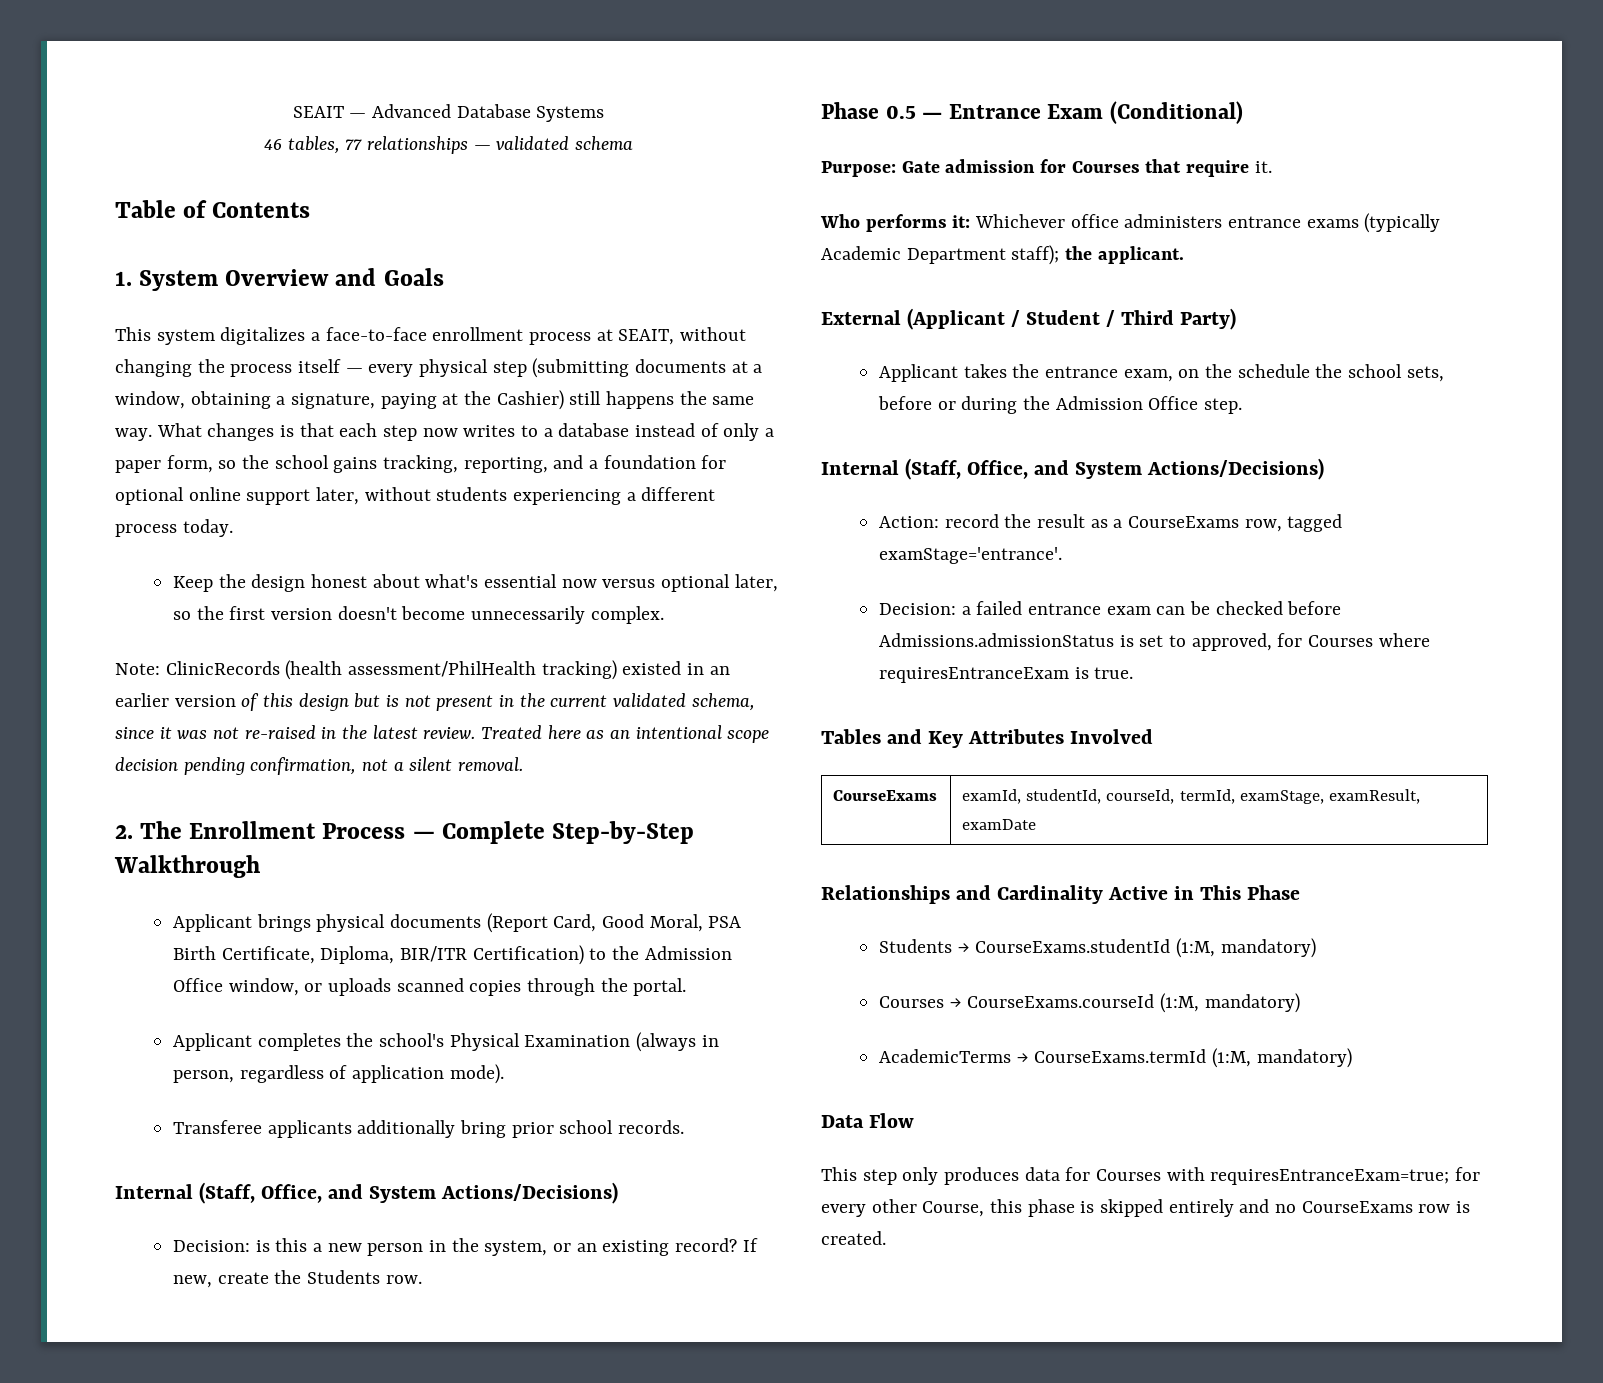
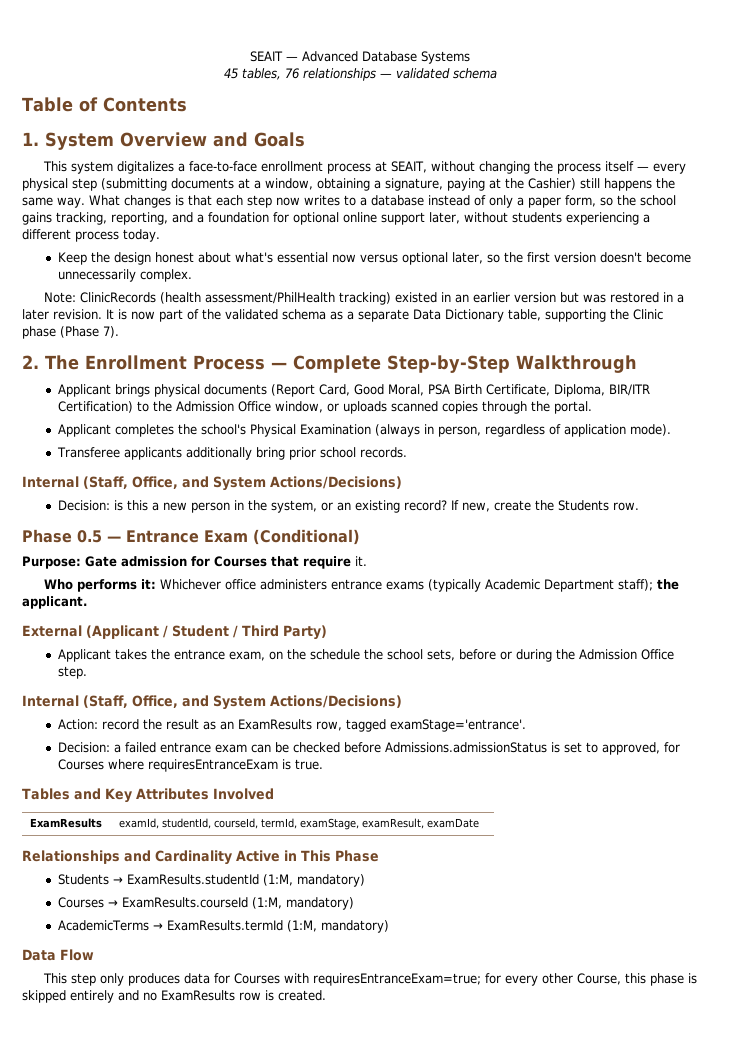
[263,136,363,154] 46 tables, 77 -> [223,68,299,80] 45 tables, 76
[241,693,755,711] [115,725,770,743] [115,757,524,775] of this design but is not present in the current validated schema, since it was not re-raised in the latest review. Treated here as an intentional scope decision pending confirmation, not a silent removal. -> [560,292,685,303] [22,309,663,322] [22,326,119,339] but was restored in a later revision. It is now part of the validated schema as a separate Data Dictionary table, supporting the Clinic phase (Phase 7).
[1113,516,1239,528] a CourseExams -> [219,719,312,730] an ExamResults
[833,790,938,801] CourseExams -> [30,818,103,828] ExamResults
[975,939,1171,953] CourseExams.studentId -> [126,874,259,885] ExamResults.studentId
[967,994,1155,1008] CourseExams.courseId -> [121,897,248,908] ExamResults.courseId
[1034,1049,1207,1063] CourseExams.termId -> [166,920,283,931] ExamResults.termId
[1301,1201,1413,1213] CourseExams -> [161,990,235,1001] ExamResults

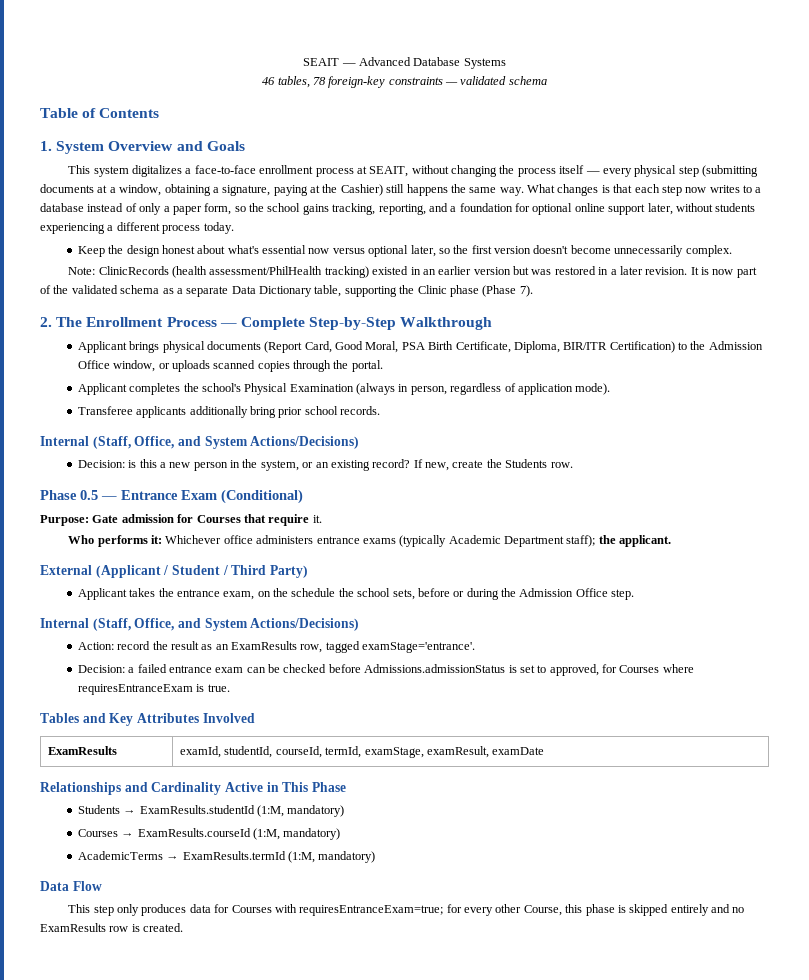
[223,68,376,81] 45 tables, 76 relationships -> [262,76,443,88] 46 tables, 78 foreign-key constraints

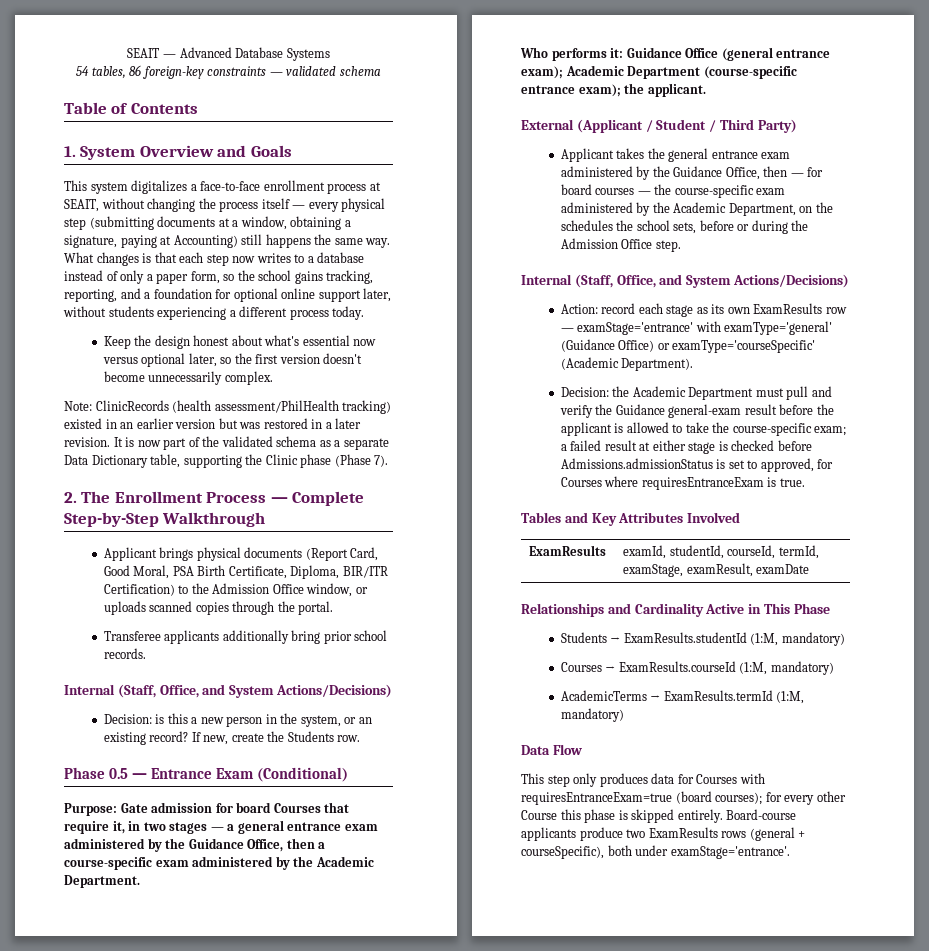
[262,76,326,88] 46 tables, 78 -> [76,65,142,79] 54 tables, 86
[322,184,383,196] the Cashier) -> [173,235,238,248] Accounting)
[77,383,611,395] // Applicant completes the school's Physical Examination (always in person, regardless of application mode). -> (334, 608) none
(194, 518) none -> [236,802,272,813] board
[312,515,322,523] [68,535,596,547] it. // Who performs it: Whichever office administers entrance exams (typically Academic Department staff); -> [112,820,378,834] [64,838,326,852] [64,856,374,870] [64,875,140,888] [520,47,831,61] [521,65,797,79] [521,84,621,97] it, in two stages — a general entrance exam administered by the Guidance Office, then a course-specific exam administered by the Academic Department. // Who performs it: Guidance Office (general entrance exam); Academic Department (course-specific entrance exam);
[176,589,255,600] entrance exam, -> [668,148,791,162] [560,166,824,180] [560,184,786,198] [560,202,796,216] general entrance exam administered by the Guidance Office, then — for board courses — the course-specific exam administered by the Academic Department,
[291,588,336,597] schedule -> [560,220,613,231] schedules
[152,641,476,653] [77,664,281,673] the result as an ExamResults row, tagged examStage='entrance'. // Decision: a failed entrance exam can be -> [638,303,847,317] [560,321,833,335] [560,339,816,353] [560,357,694,371] [560,386,832,400] [559,404,834,418] [560,422,847,436] [560,440,728,454] each stage as its own ExamResults row — examStage='entrance' with examType='general' (Guidance Office) or examType='courseSpecific' (Academic Department). // Decision: the Academic Department must pull and verify the Guidance general-exam result before the applicant is allowed to take the course-specific exam; a failed result at either stage is
[299,905,444,916] requiresEntranceExam=true; -> [521,791,763,805] requiresEntranceExam=true (board courses);
[523,905,562,916] Course, -> [521,810,557,820] Course
[670,904,745,916] [40,923,184,932] entirely and no ExamResults row is created. -> [677,809,797,823] [521,827,806,841] [521,845,790,859] entirely. Board-course applicants produce two ExamResults rows (general + courseSpecific), both under examStage='entrance'.

